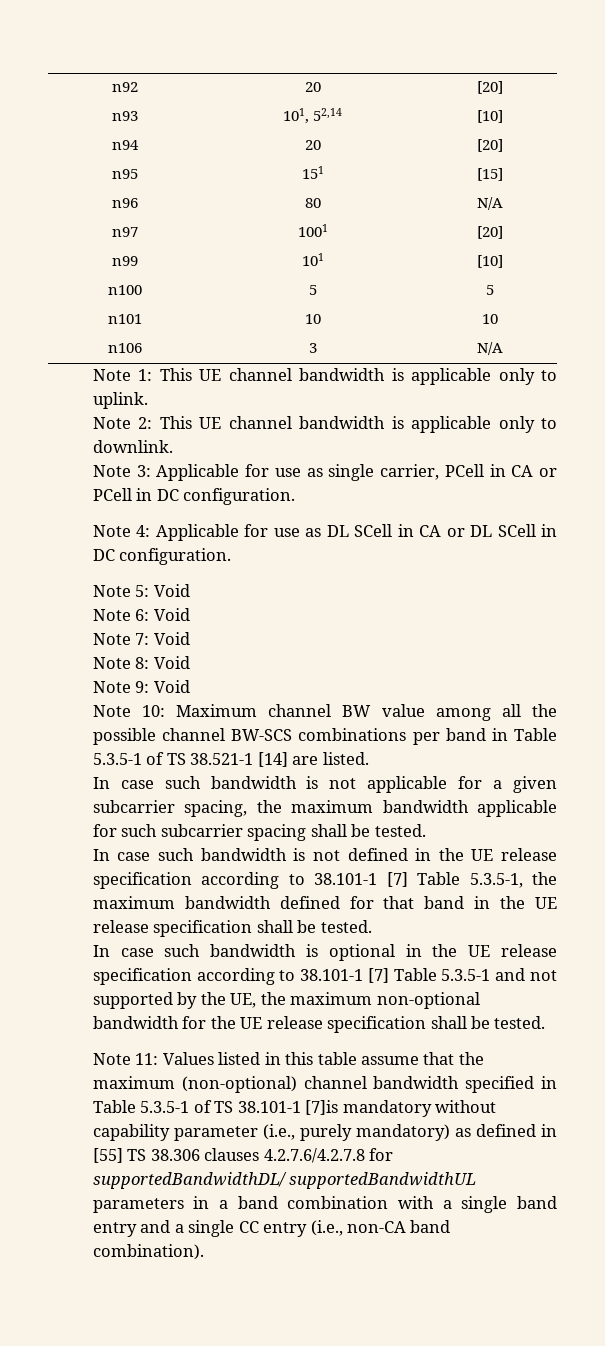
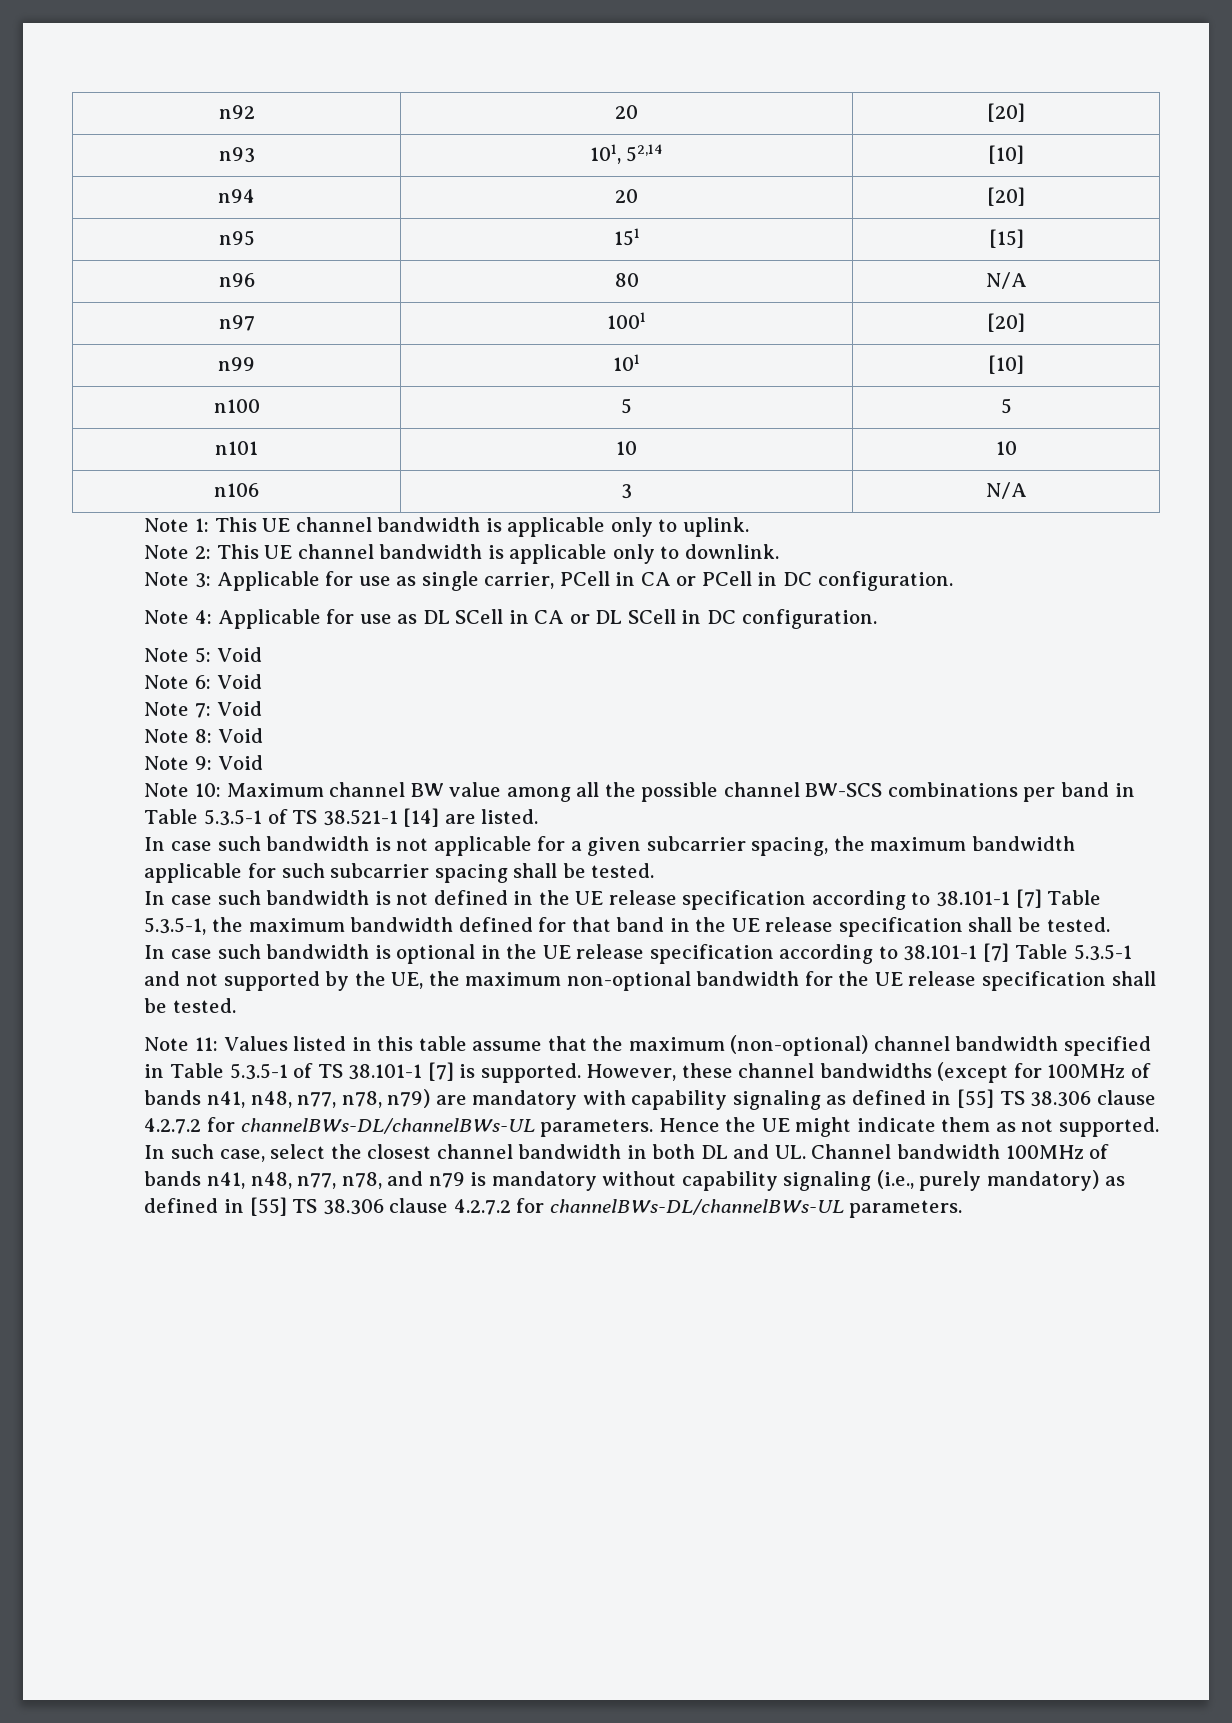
[305,1100,339,1115] [7]is -> [427,1062,1152,1083] [144,1089,1156,1110] [144,1117,1159,1137] [144,1144,1110,1162] [144,1171,487,1189] [7] is supported. However, these channel bandwidths (except for 100MHz of bands n41, n48, n77, n78, n79) are mandatory with capability signaling as defined in [55] TS 38.306 clause 4.2.7.2 for channelBWs-DL/channelBWs-UL parameters. Hence the UE might indicate them as not supported. In such case, select the closest channel bandwidth in both DL and UL. Channel bandwidth 100MHz of bands n41, n48, n77, n78, and n79 is
[173,1126,258,1141] parameter -> [783,1171,872,1191] signaling
[204,1148,394,1163] [92,1172,477,1189] [92,1196,557,1213] [92,1220,451,1237] [92,1244,204,1260] clauses 4.2.7.6/4.2.7.8 for supportedBandwidthDL/ supportedBandwidthUL parameters in a band combination with a single band entry and a single CC entry (i.e., non-CA band combination). -> [389,1198,963,1218] clause 4.2.7.2 for channelBWs-DL/channelBWs-UL parameters.

